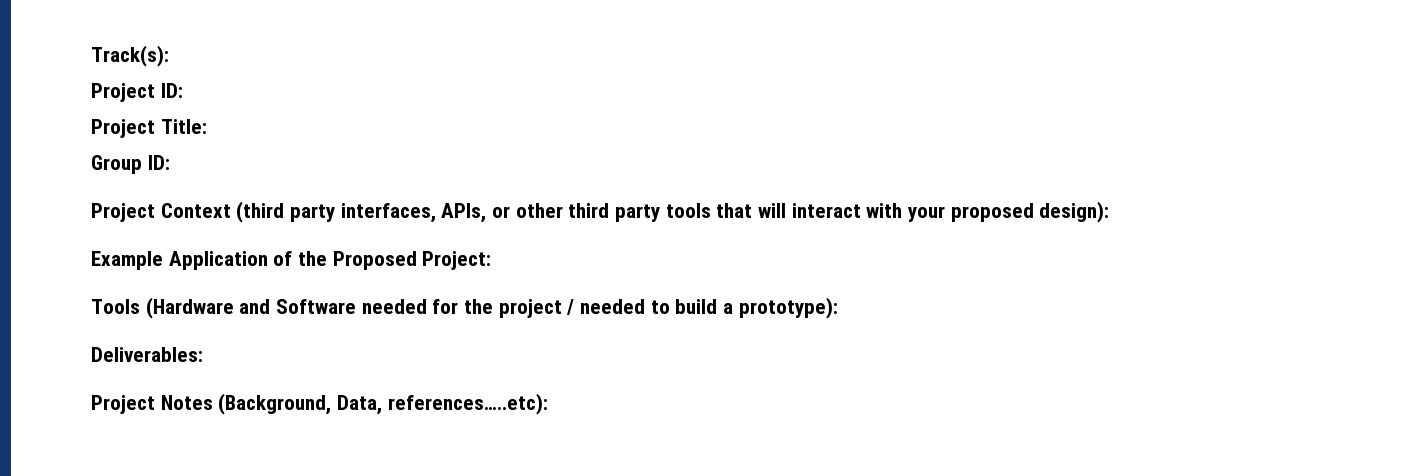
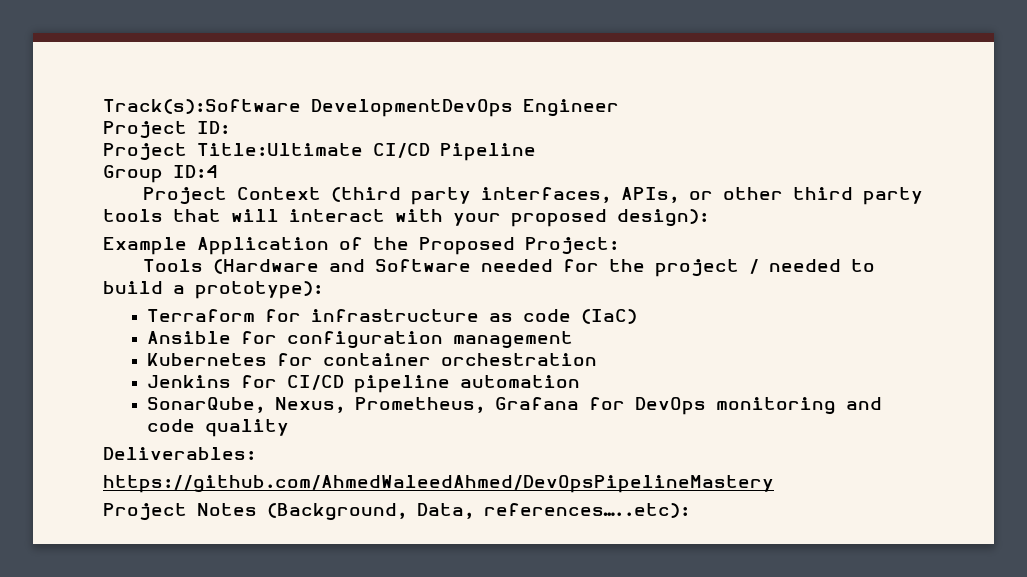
[91,45,169,67] Track(s): -> [103,99,619,117] Track(s):Software DevelopmentDevOps Engineer
[160,119,207,134] Title: -> [197,143,536,161] Title:Ultimate CI/CD Pipeline
[147,155,170,170] ID: -> [173,165,218,178] ID:4
(838, 308) none -> [147,309,638,324] [147,331,574,349] [147,353,598,366] [147,375,581,393] [147,397,883,415] [147,419,290,437] // Terraform for infrastructure as code (IaC) // Ansible for configuration management // Kubernetes for container orchestration // Jenkins for CI/CD pipeline automation // SonarQube, Nexus, Prometheus, Grafana for DevOps monitoring and code quality
(203, 354) none -> [103,475,774,493] // https://github.com/AhmedWaleedAhmed/DevOpsPipelineMastery

